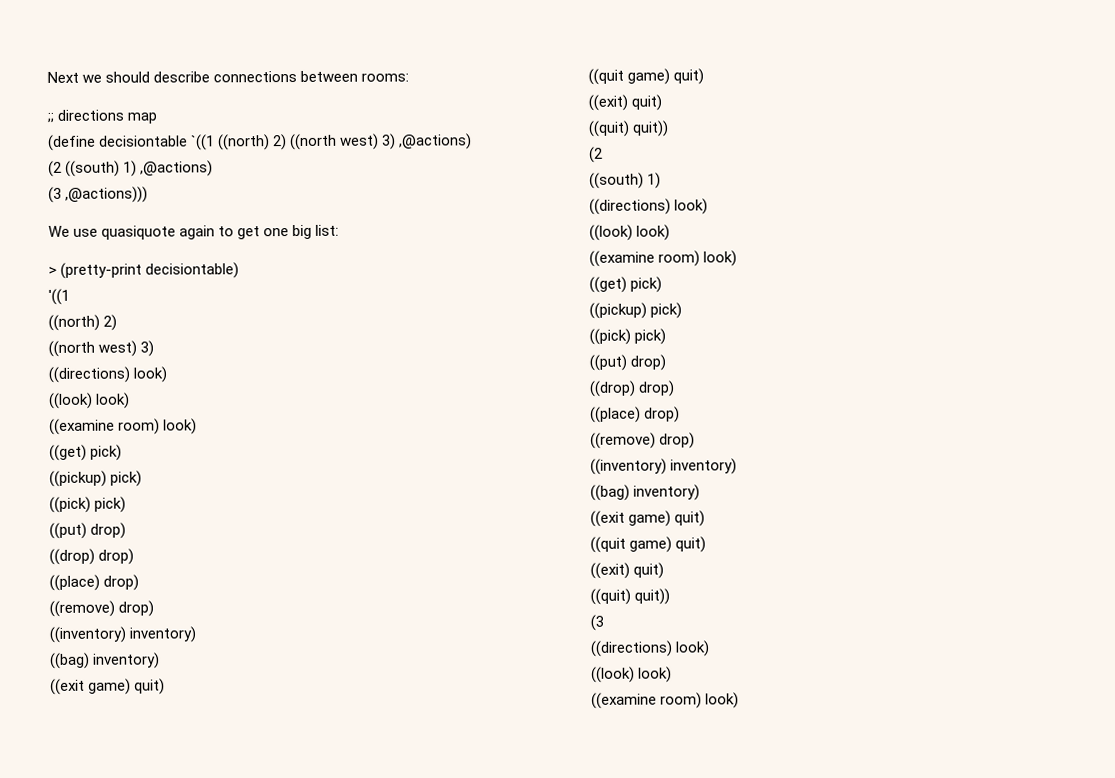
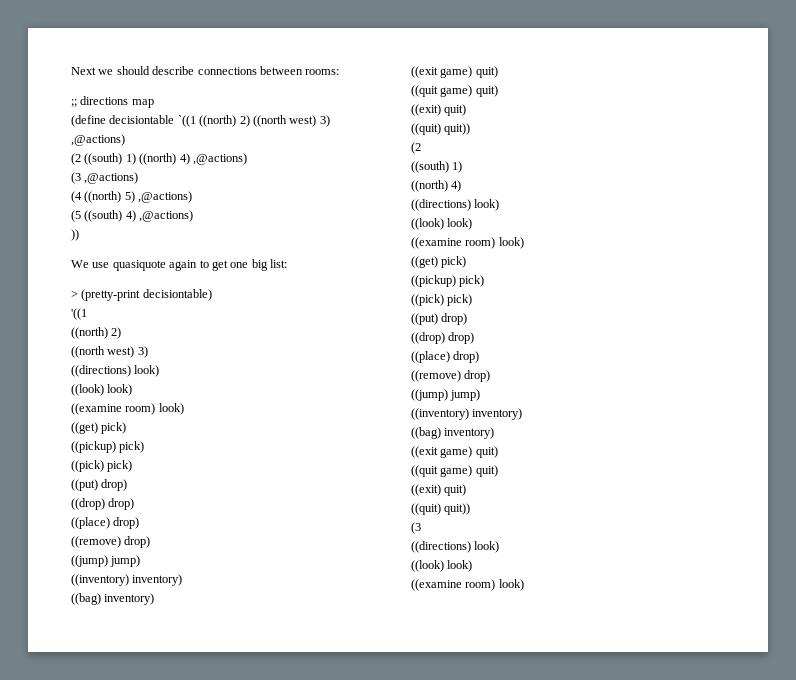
(138, 168) none -> [139,153,190,165] ((north) 4)
[65,186,149,203] ,@actions))) -> [84,172,139,184] [71,191,193,203] [71,210,194,222] [71,229,79,241] ,@actions) // (4 ((north) 5) ,@actions) // (5 ((south) 4) ,@actions) // ))
(155, 608) none -> [71,555,141,567] // ((jump) jump)
(662, 180) none -> [411,180,462,192] // ((north) 4)
(696, 440) none -> [411,389,481,401] // ((jump) jump)

